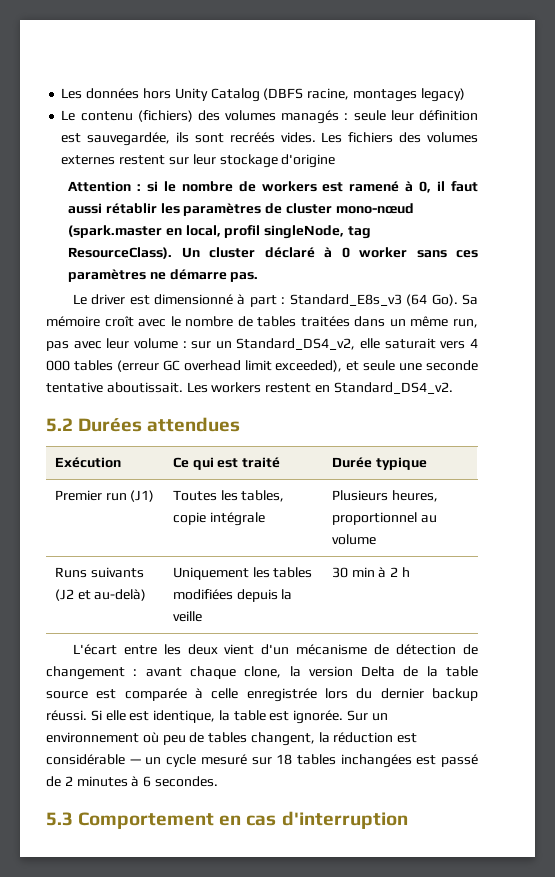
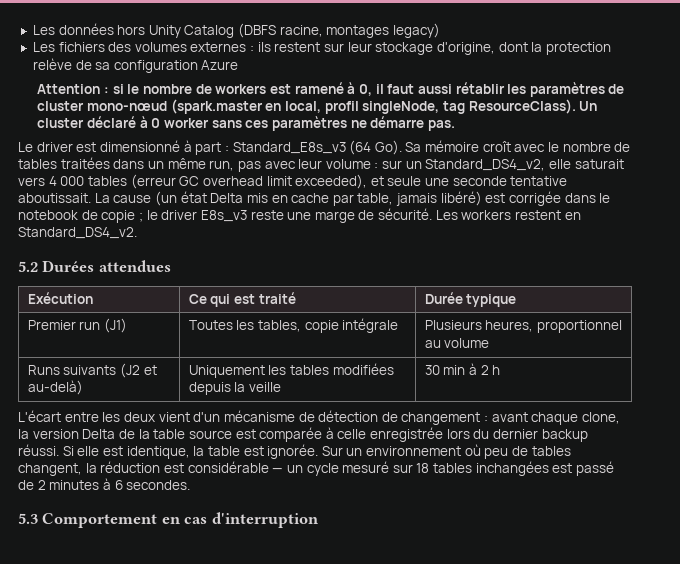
[61,110,479,124] [61,132,316,146] Le contenu (fichiers) des volumes managés : seule leur définition est sauvegardée, ils sont recréés vides. -> (441, 30) none
(116, 160) none -> [250,42,271,52] : ils
[281,154,336,168] d'origine -> [436,42,611,55] [32,58,239,73] d'origine, dont la protection relève de sa configuration Azure
(183, 387) none -> [94,191,611,206] [18,208,433,223] La cause (un état Delta mis en cache par table, jamais libéré) est corrigée dans le notebook de copie ; le driver E8s_v3 reste une marge de sécurité.

